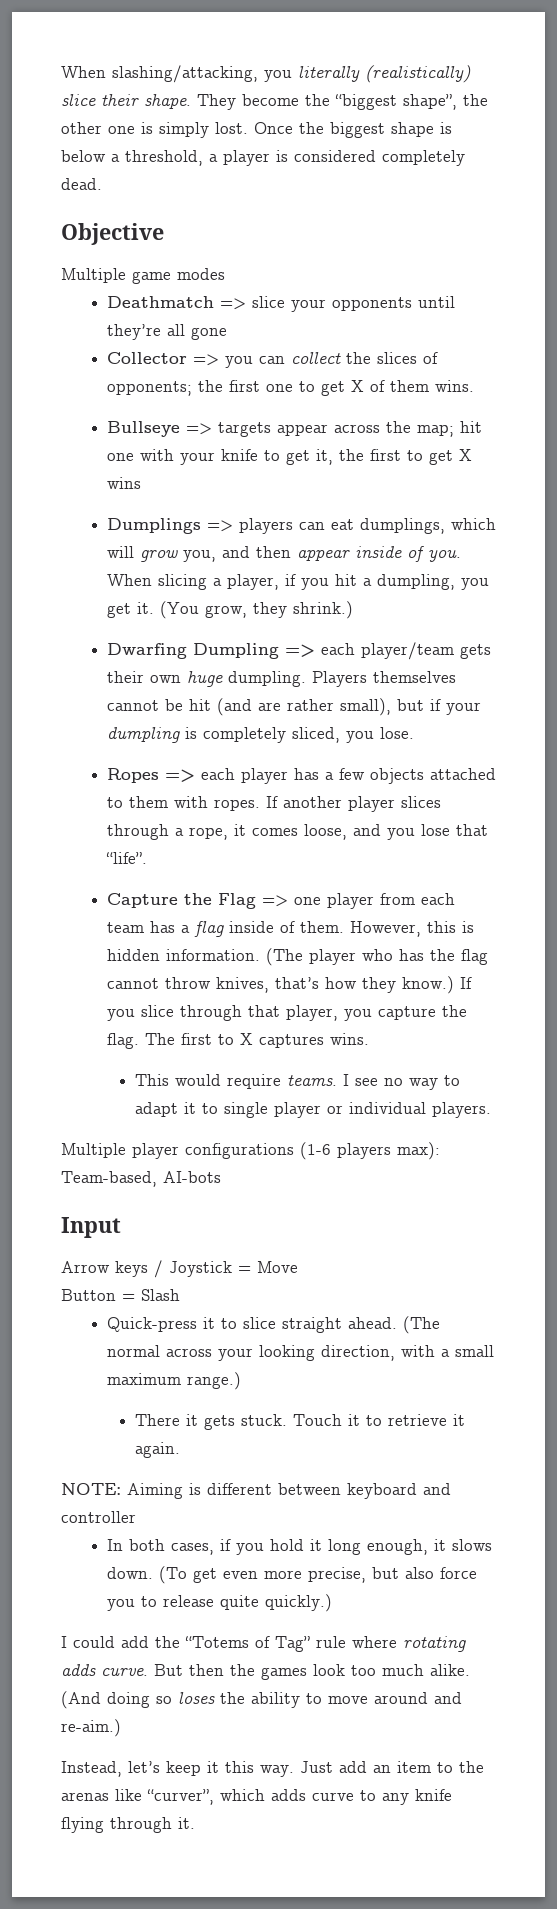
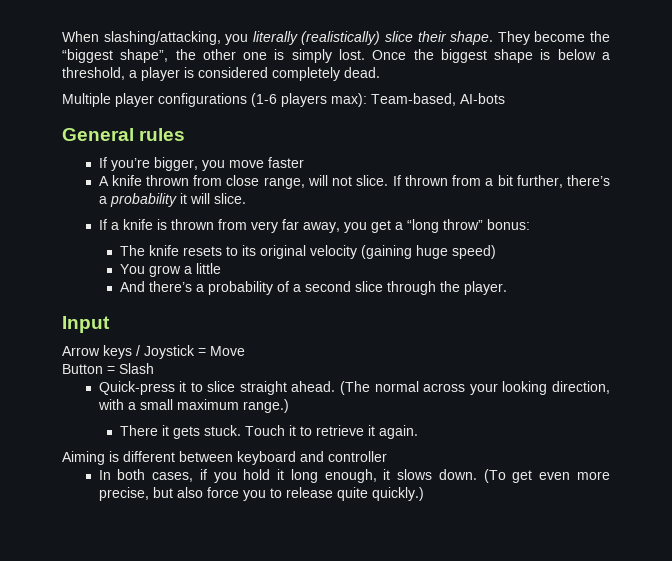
[61,223,164,245] [61,268,225,284] [106,296,455,312] [106,324,227,340] [106,352,438,368] [106,380,474,396] [106,421,482,437] [106,449,472,465] [106,477,141,489] [106,518,496,534] [106,546,461,562] [106,574,489,590] [106,601,353,619] [106,642,491,660] [106,671,456,687] [106,698,481,716] [106,727,414,743] [106,768,496,784] [106,796,441,812] [106,824,488,840] [105,852,147,864] [106,893,455,909] [106,921,474,937] [106,948,488,966] [106,976,472,994] [106,1005,467,1021] [106,1033,369,1049] [134,1074,460,1090] [134,1102,491,1118] // Objective // Multiple game modes // Deathmatch => slice your opponents until they’re all gone // Collector => you can collect the slices of opponents; the first one to get X of them wins. // Bullseye => targets appear across the map; hit one with your knife to get it, the first to get X wins // Dumplings => players can eat dumplings, which will grow you, and then appear inside of you. When slicing a player, if you hit a dumpling, you get it. (You grow, they shrink.) // Dwarfing Dumpling => each player/team gets their own huge dumpling. Players themselves cannot be hit (and are rather small), but if your dumpling is completely sliced, you lose. // Ropes => each player has a few objects attached to them with ropes. If another player slices through a rope, it comes loose, and you lose that “life”. // Capture the Flag => one player from each team has a flag inside of them. However, this is hidden information. (The player who has the flag cannot throw knives, that’s how they know.) If you slice through that player, you capture the flag. The first to X captures wins. // This would require teams. I see no way to adapt it to single player or individual players. -> (380, 72) none
(221, 1177) none -> [62,128,186,141] [98,157,304,171] [98,175,610,189] [98,193,246,207] [98,219,530,233] [119,245,496,259] [119,263,221,277] [119,281,507,295] // General rules // If you’re bigger, you move faster // A knife thrown from close range, will not slice. If thrown from a bit further, there’s a probability it will slice. // If a knife is thrown from very far away, you get a “long throw” bonus: // The knife resets to its original velocity (gaining huge speed) // You grow a little // And there’s a probability of a second slice through the player.
[61,1483,121,1495] NOTE: -> (418, 432) none
[61,1636,466,1652] [61,1664,470,1680] [61,1691,462,1709] [61,1719,121,1737] [61,1761,484,1777] [61,1789,452,1805] [61,1817,195,1833] // I could add the “Totems of Tag” rule where rotating adds curve. But then the games look too much alike. (And doing so loses the ability to move around and re-aim.) // Instead, let’s keep it this way. Just add an item to the arenas like “curver”, which adds curve to any knife flying through it. -> (424, 494) none

